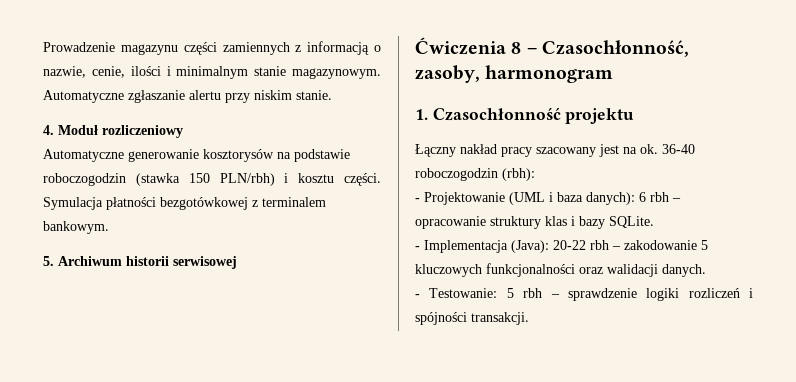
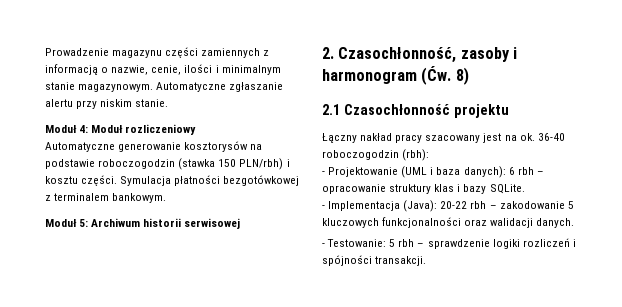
[43,125,54,135] 4. -> [45,125,89,133] Moduł 4:
[43,256,54,266] 5. -> [45,219,89,227] Moduł 5:
[415,37,689,57] [415,65,614,83] [415,109,428,120] Ćwiczenia 8 – Czasochłonność, zasoby, harmonogram // 1. -> [322,47,517,63] [322,66,469,85] [322,104,340,115] 2. Czasochłonność, zasoby i harmonogram (Ćw. 8) // 2.1

